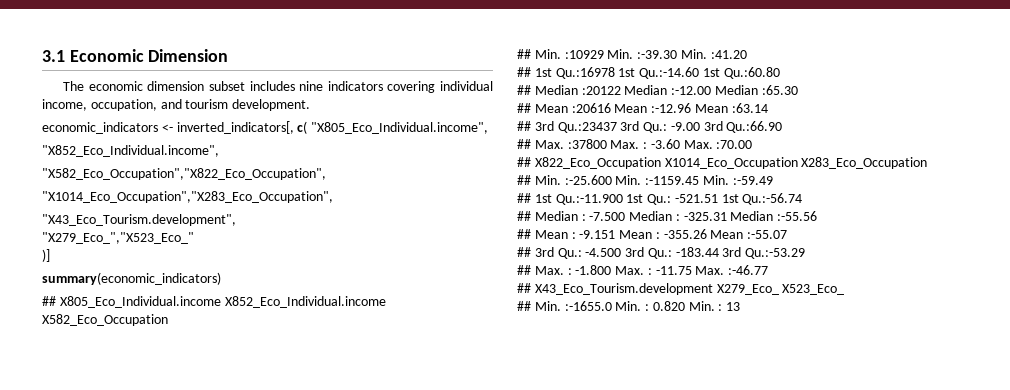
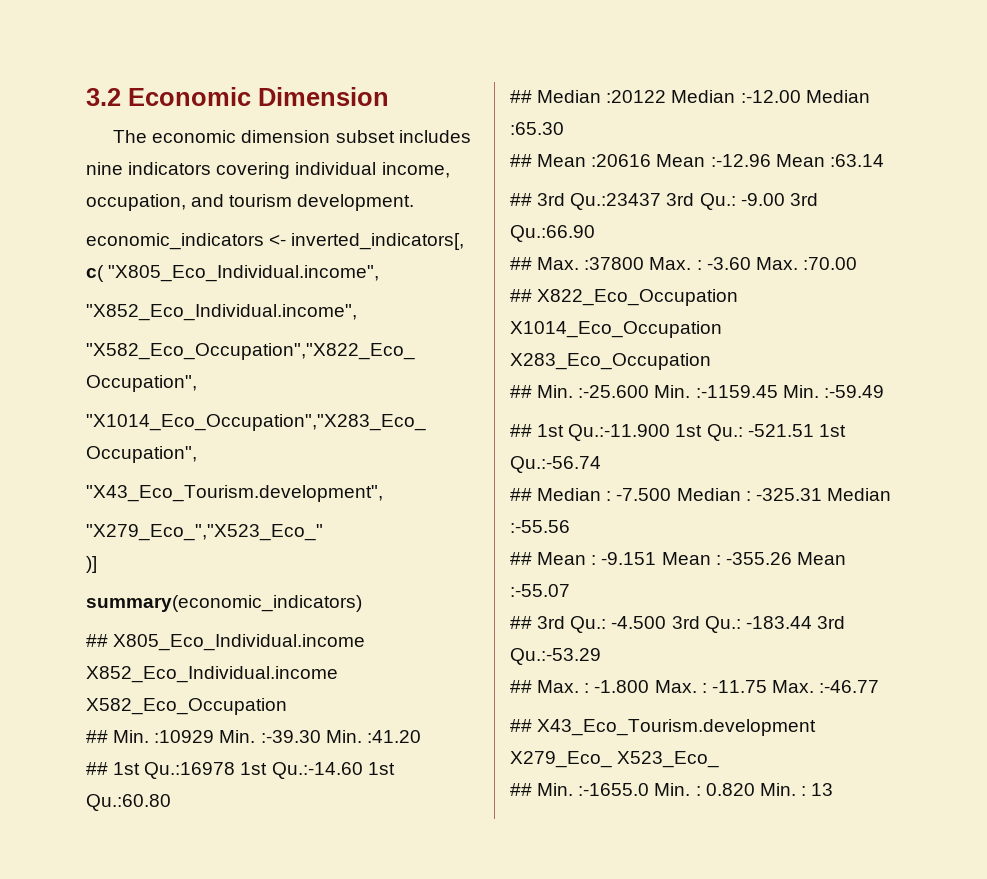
[42,50,65,62] 3.1 -> [86,88,121,106] 3.2

